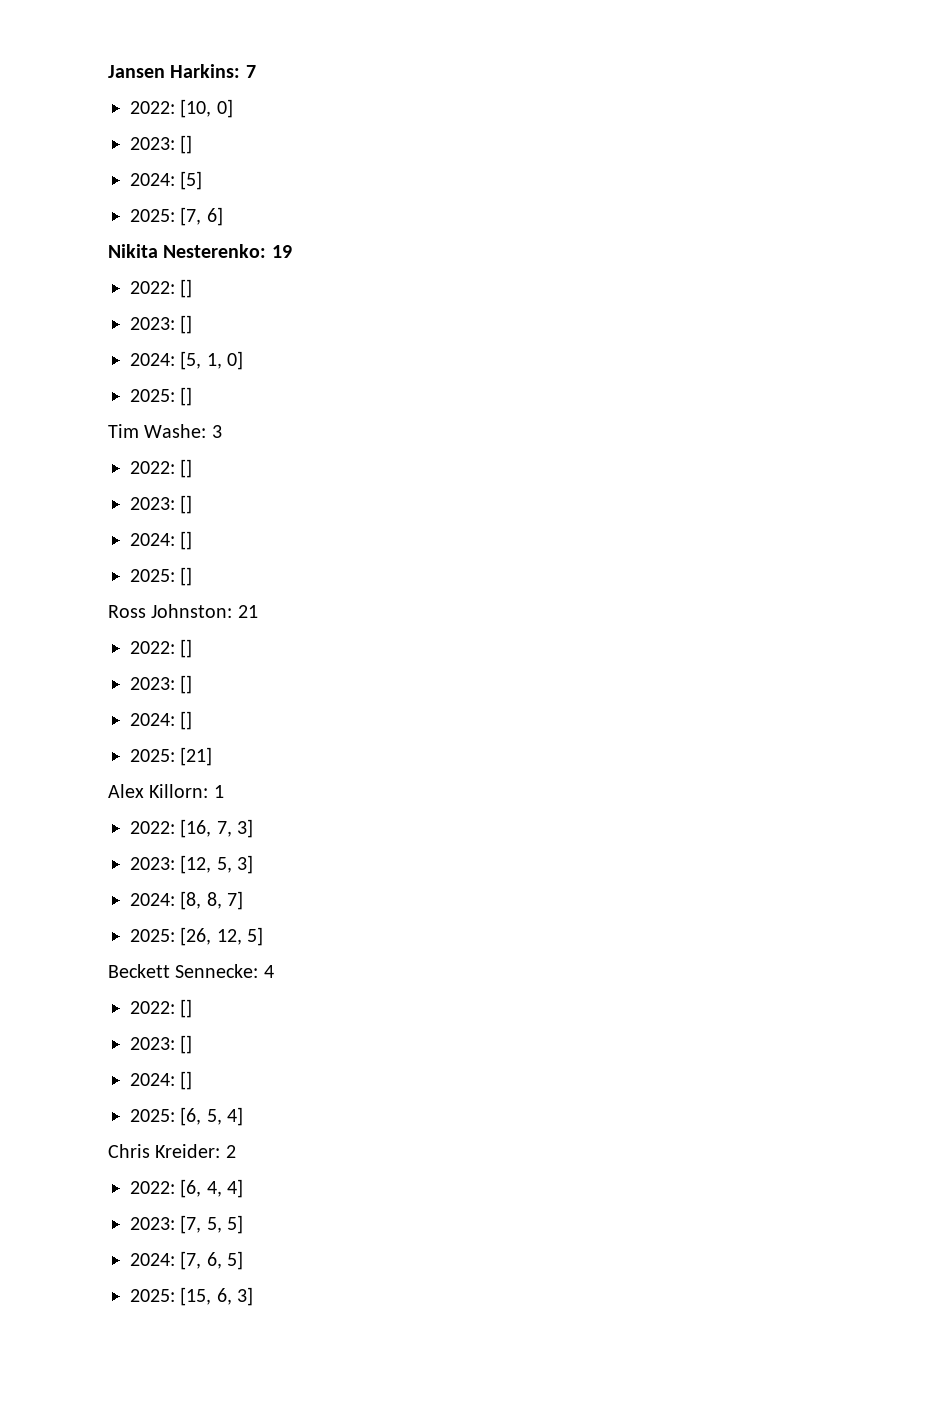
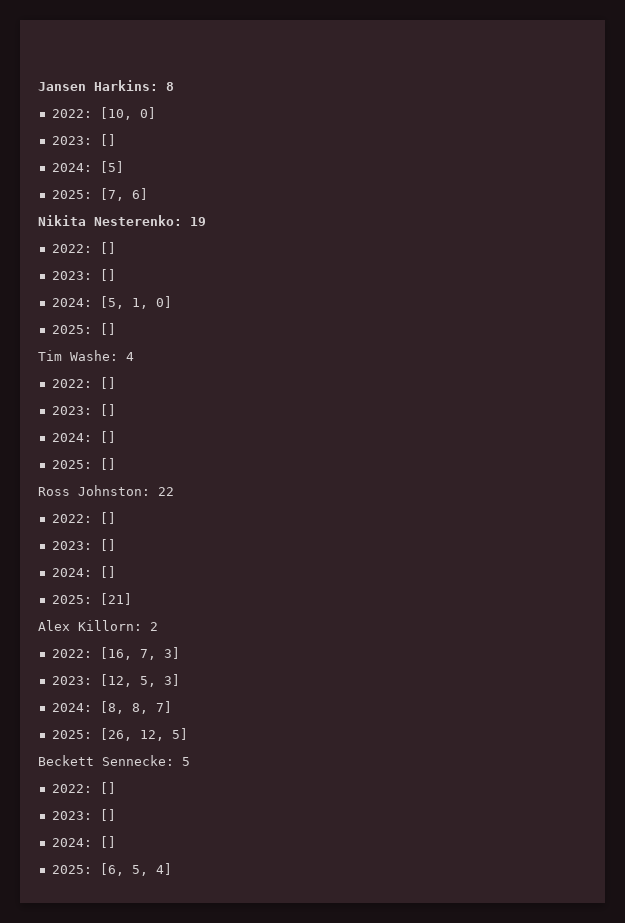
[245,65,256,78] 7 -> [166,82,174,91] 8
[211,425,222,438] 3 -> [126,352,134,361] 4
[237,605,258,618] 21 -> [158,487,174,496] 22
[213,785,224,798] 1 -> [150,622,158,631] 2
[263,965,274,978] 4 -> [182,757,190,766] 5
[108,1144,236,1158] [130,1179,244,1198] [130,1215,244,1234] [130,1251,244,1270] [130,1287,254,1306] // Chris Kreider: 2 // 2022: [6, 4, 4] // 2023: [7, 5, 5] // 2024: [7, 6, 5] // 2025: [15, 6, 3] -> (172, 869) none

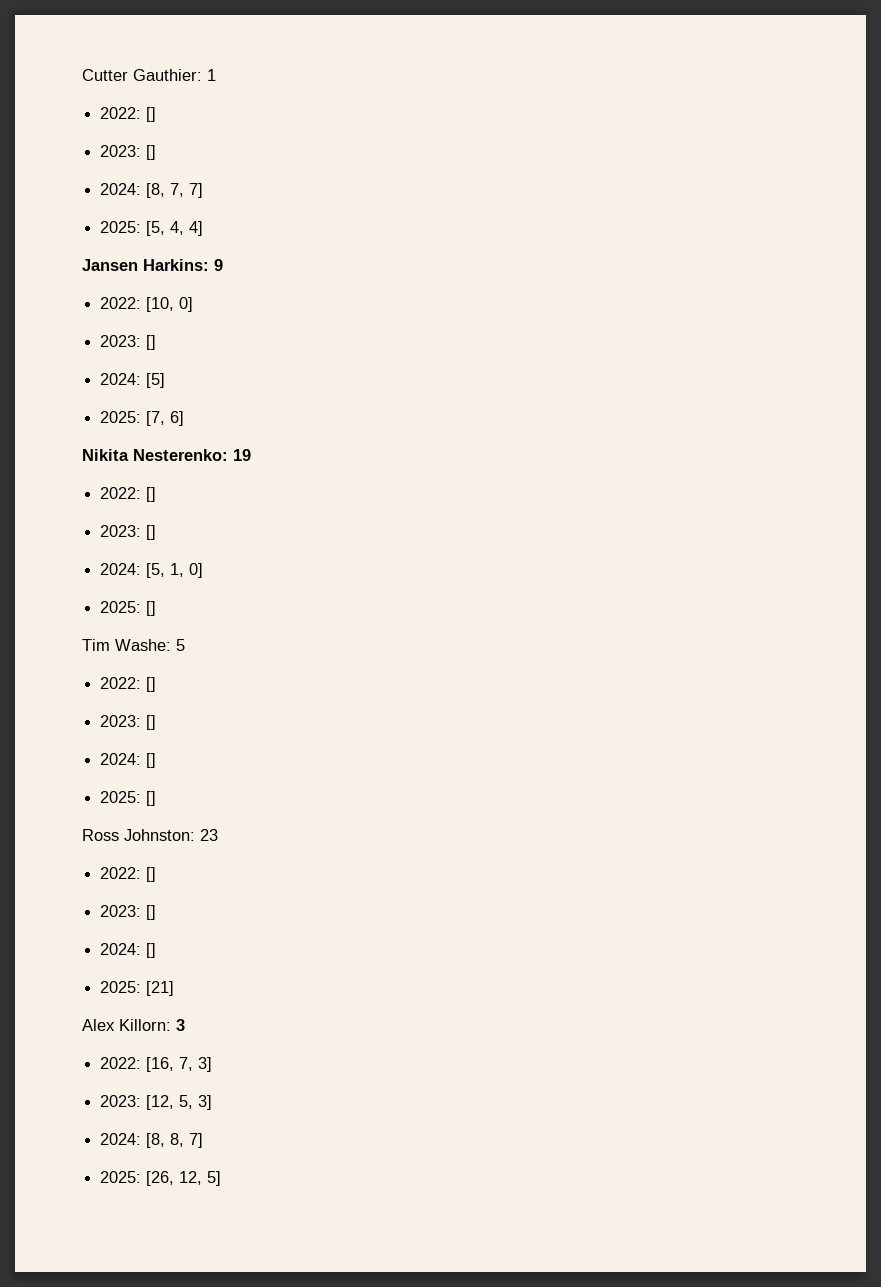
(38, 86) none -> [82,69,216,81] [100,107,157,122] [100,145,157,160] [100,183,204,198] [100,221,204,236] Cutter Gauthier: 1 // 2022: [] // 2023: [] // 2024: [8, 7, 7] // 2025: [5, 4, 4] //
[166,82,174,91] 8 -> [214,259,223,271] 9
[126,352,134,361] 4 -> [176,639,185,651] 5
[158,487,174,496] 22 -> [200,829,218,841] 23
[150,622,158,631] 2 -> [176,1019,185,1031] 3
[38,755,190,766] [51,782,116,794] [51,809,116,821] [51,836,116,848] [51,863,172,876] // Beckett Sennecke: 5 // 2022: [] // 2023: [] // 2024: [] // 2025: [6, 5, 4] -> (222, 1178) none

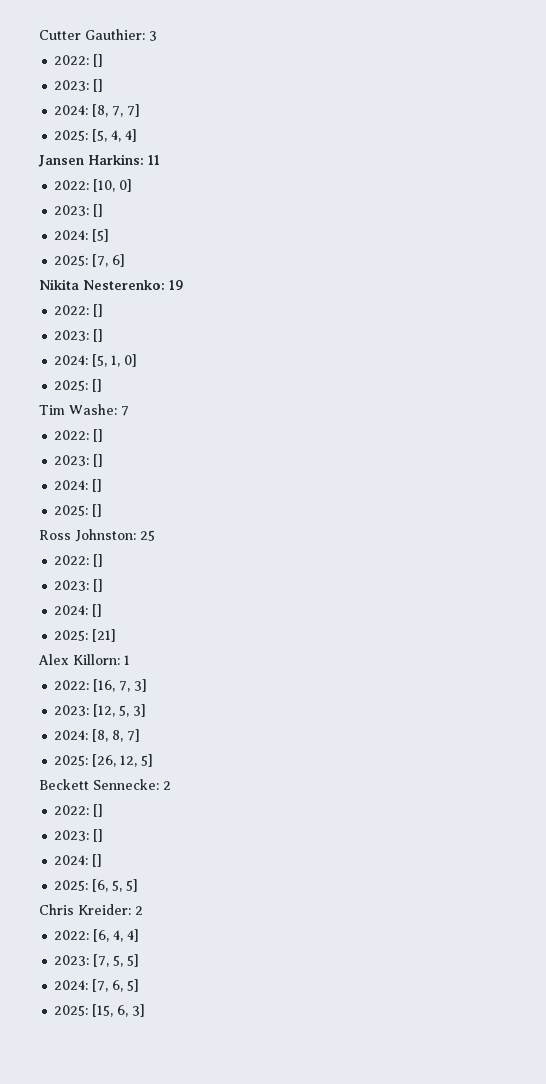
[207,69,216,81] 1 -> [149,31,157,41] 3
[214,259,223,271] 9 -> [148,155,160,165] 11
[176,639,185,651] 5 -> [121,406,129,416] 7
[200,829,218,841] 23 -> [140,530,155,541] 25
[176,1019,185,1031] 3 -> [124,655,130,665] 1
(222, 1178) none -> [39,779,171,790] [54,804,104,817] [54,829,104,842] [54,854,103,867] [54,879,139,892] [39,904,143,915] [54,929,140,942] [54,954,140,967] [54,979,140,992] [54,1004,146,1017] // Beckett Sennecke: 2 // 2022: [] // 2023: [] // 2024: [] // 2025: [6, 5, 5] // Chris Kreider: 2 // 2022: [6, 4, 4] // 2023: [7, 5, 5] // 2024: [7, 6, 5] // 2025: [15, 6, 3]

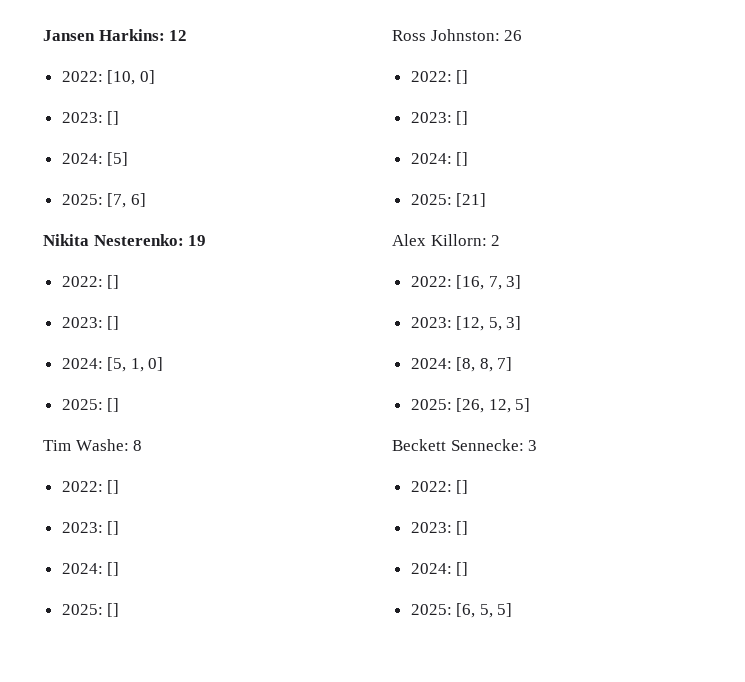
[39,29,157,41] [54,54,104,67] [54,79,104,92] [54,104,141,117] [54,129,138,142] Cutter Gauthier: 3 // 2022: [] // 2023: [] // 2024: [8, 7, 7] // 2025: [5, 4, 4] // -> (43, 35) none
[148,155,160,165] 11 -> [169,30,188,41] 12
[121,406,129,416] 7 -> [133,440,143,451] 8
[140,530,155,541] 25 -> [504,30,523,41] 26
[124,655,130,665] 1 -> [491,235,501,246] 2
[163,781,171,790] 2 -> [528,440,538,451] 3
[39,904,143,915] [54,929,140,942] [54,954,140,967] [54,979,140,992] [54,1004,146,1017] // Chris Kreider: 2 // 2022: [6, 4, 4] // 2023: [7, 5, 5] // 2024: [7, 6, 5] // 2025: [15, 6, 3] -> (513, 610) none

